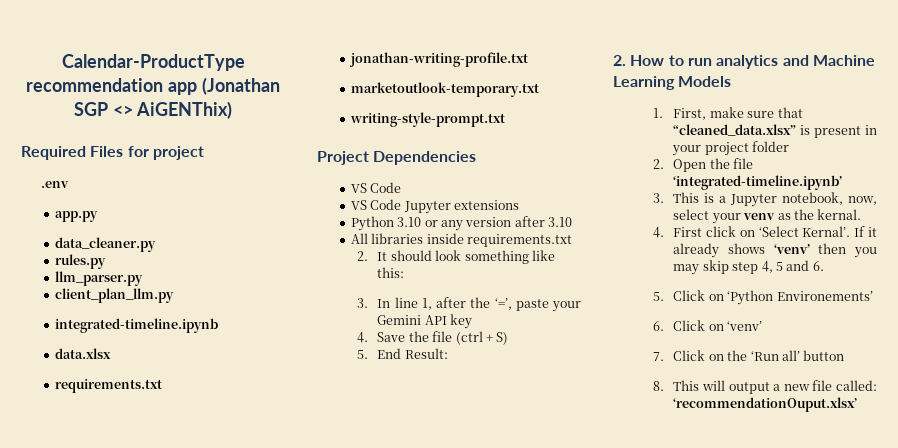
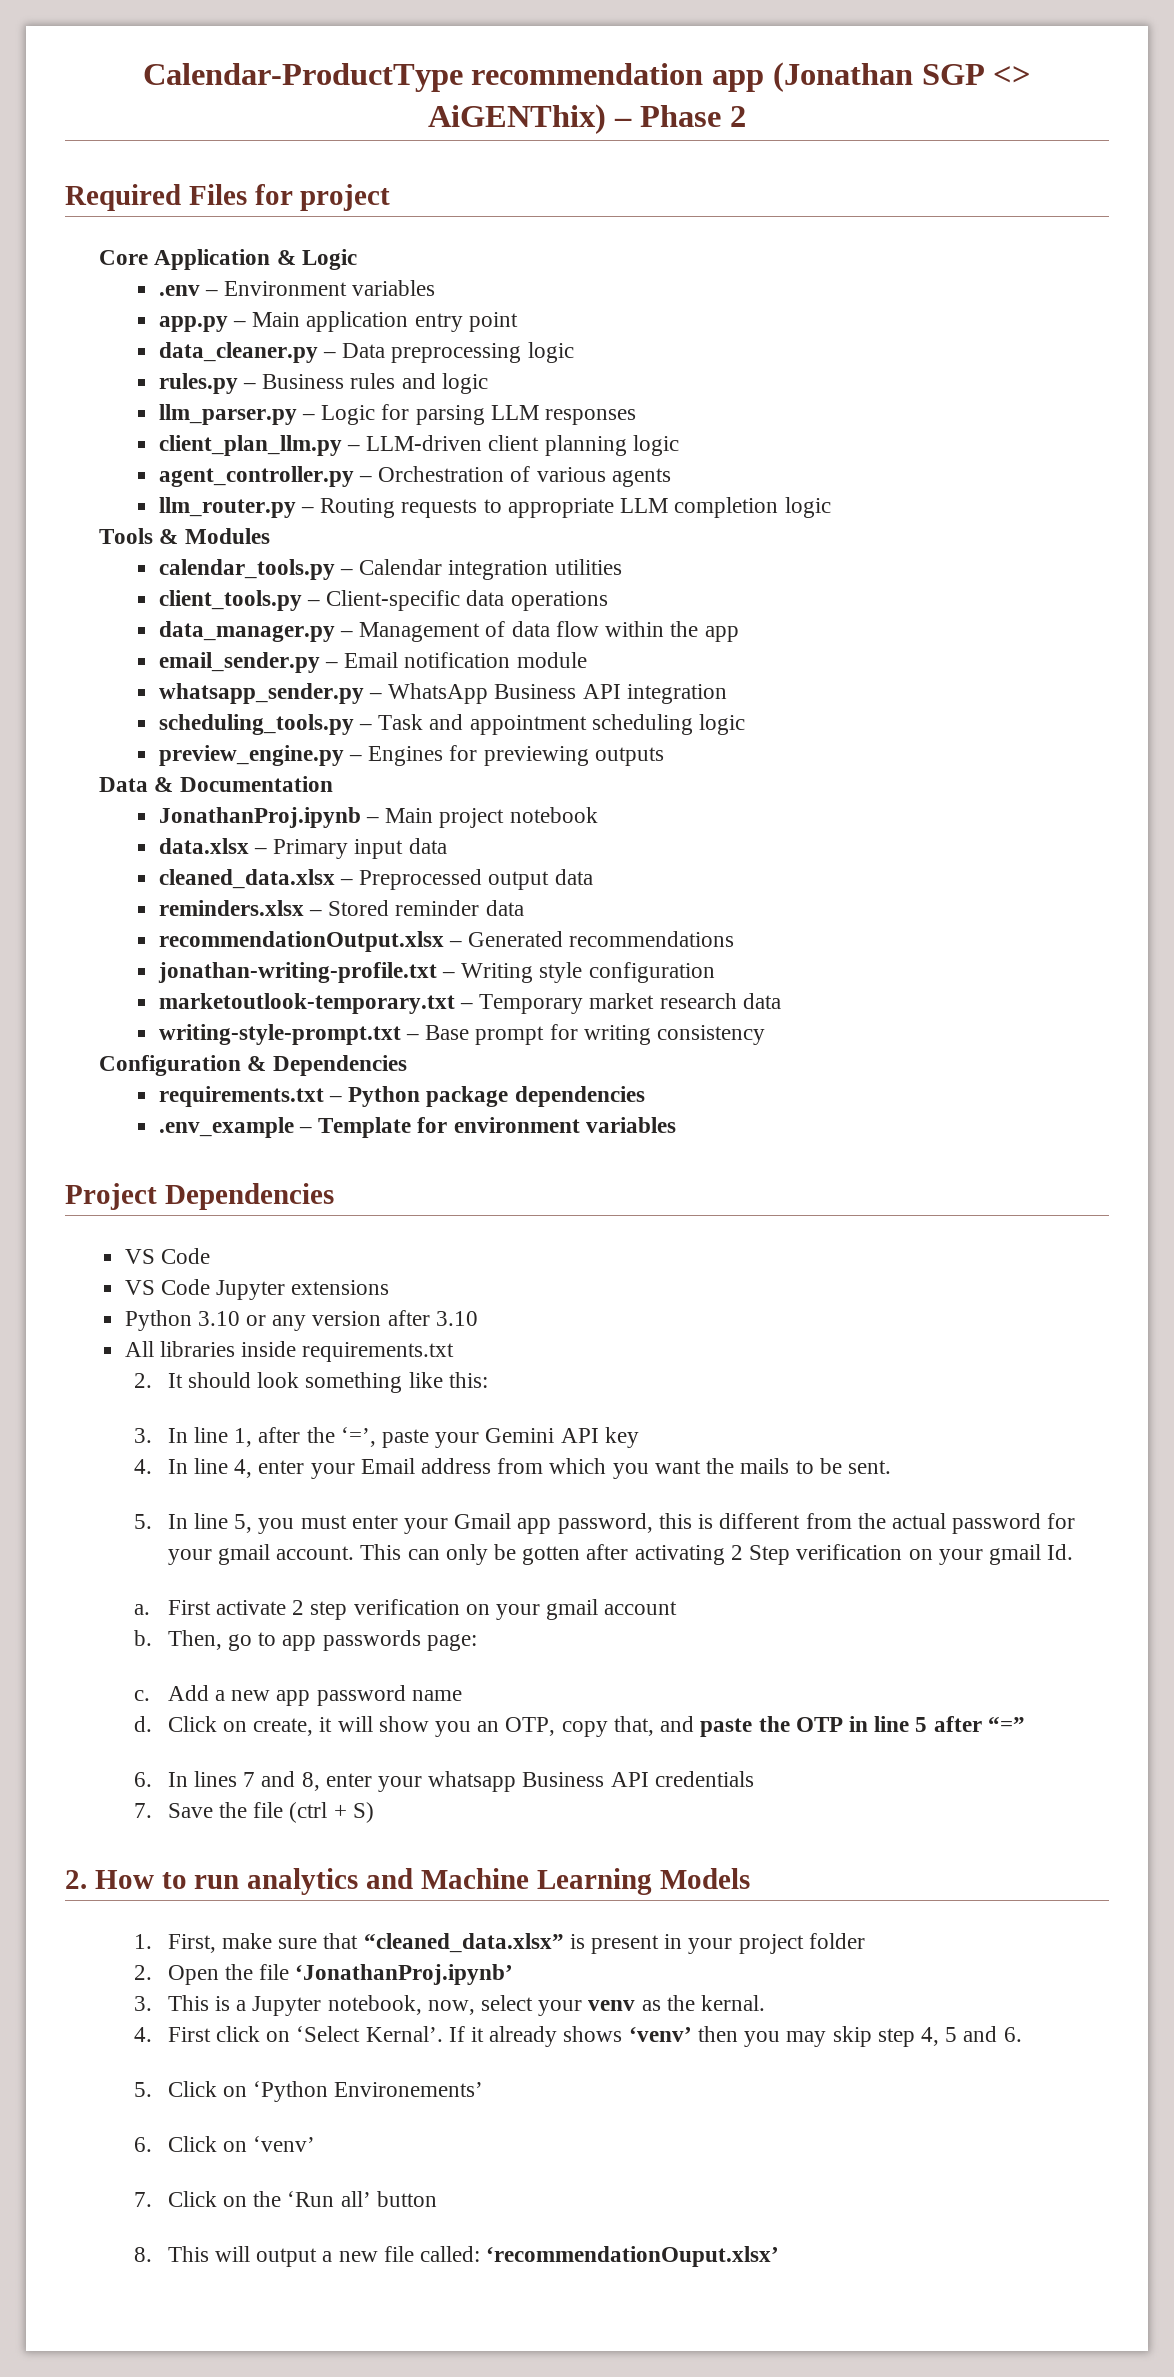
(233, 110) none -> [614,105,746,127] – Phase 2
[41,181,70,188] [54,211,98,222] [54,237,156,252] [54,254,106,269] [54,271,143,286] [54,288,174,303] [54,318,218,333] [54,348,111,359] [54,379,162,393] [348,52,528,67] [350,82,539,97] [349,112,505,127] .env // app.py // data_cleaner.py // rules.py // llm_parser.py // client_plan_llm.py // integrated-timeline.ipynb // data.xlsx // requirements.txt // jonathan-writing-profile.txt // marketoutlook-temporary.txt // writing-style-prompt.txt -> [99,249,357,270] [158,280,436,296] [158,311,518,332] [158,342,574,363] [158,373,488,394] [158,404,637,425] [158,435,679,456] [158,466,671,487] [158,497,831,518] [99,528,270,544] [158,559,622,580] [158,590,608,611] [158,621,739,642] [158,652,587,673] [158,683,727,704] [158,714,746,735] [158,745,664,766] [99,776,333,792] [158,807,598,828] [158,838,447,859] [158,869,593,890] [158,900,524,916] [158,931,735,952] [157,962,715,983] [158,993,781,1014] [158,1024,766,1045] [99,1055,407,1076] [158,1086,645,1107] [158,1117,676,1138] Core Application & Logic // .env – Environment variables // app.py – Main application entry point // data_cleaner.py – Data preprocessing logic // rules.py – Business rules and logic // llm_parser.py – Logic for parsing LLM responses // client_plan_llm.py – LLM-driven client planning logic // agent_controller.py – Orchestration of various agents // llm_router.py – Routing requests to appropriate LLM completion logic // Tools & Modules // calendar_tools.py – Calendar integration utilities // client_tools.py – Client-specific data operations // data_manager.py – Management of data flow within the app // email_sender.py – Email notification module // whatsapp_sender.py – WhatsApp Business API integration // scheduling_tools.py – Task and appointment scheduling logic // preview_engine.py – Engines for previewing outputs // Data & Documentation // JonathanProj.ipynb – Main project notebook // data.xlsx – Primary input data // cleaned_data.xlsx – Preprocessed output data // reminders.xlsx – Stored reminder data // recommendationOutput.xlsx – Generated recommendations // jonathan-writing-profile.txt – Writing style configuration // marketoutlook-temporary.txt – Temporary market research data // writing-style-prompt.txt – Base prompt for writing consistency // Configuration & Dependencies // requirements.txt – Python package dependencies // .env_example – Template for environment variables
(369, 337) none -> [167,1458,891,1479] [133,1513,1076,1534] [167,1544,1074,1565] [133,1599,678,1620] [133,1630,477,1651] [133,1685,462,1706] [133,1716,1025,1737] [133,1771,754,1792] [133,1803,152,1818] In line 4, enter your Email address from which you want the mails to be sent. // 5. In line 5, you must enter your Gmail app password, this is different from the actual password for your gmail account. This can only be gotten after activating 2 Step verification on your gmail Id. // a. First activate 2 step verification on your gmail account // b. Then, go to app passwords page: // c. Add a new app password name // d. Click on create, it will show you an OTP, copy that, and paste the OTP in line 5 after “=” // 6. In lines 7 and 8, enter your whatsapp Business API credentials // 7.
[357,348,448,359] // 5. End Result: -> (374, 1812) none
[673,175,843,190] ‘integrated-timeline.ipynb’ -> [295,1964,514,1985] ‘JonathanProj.ipynb’

